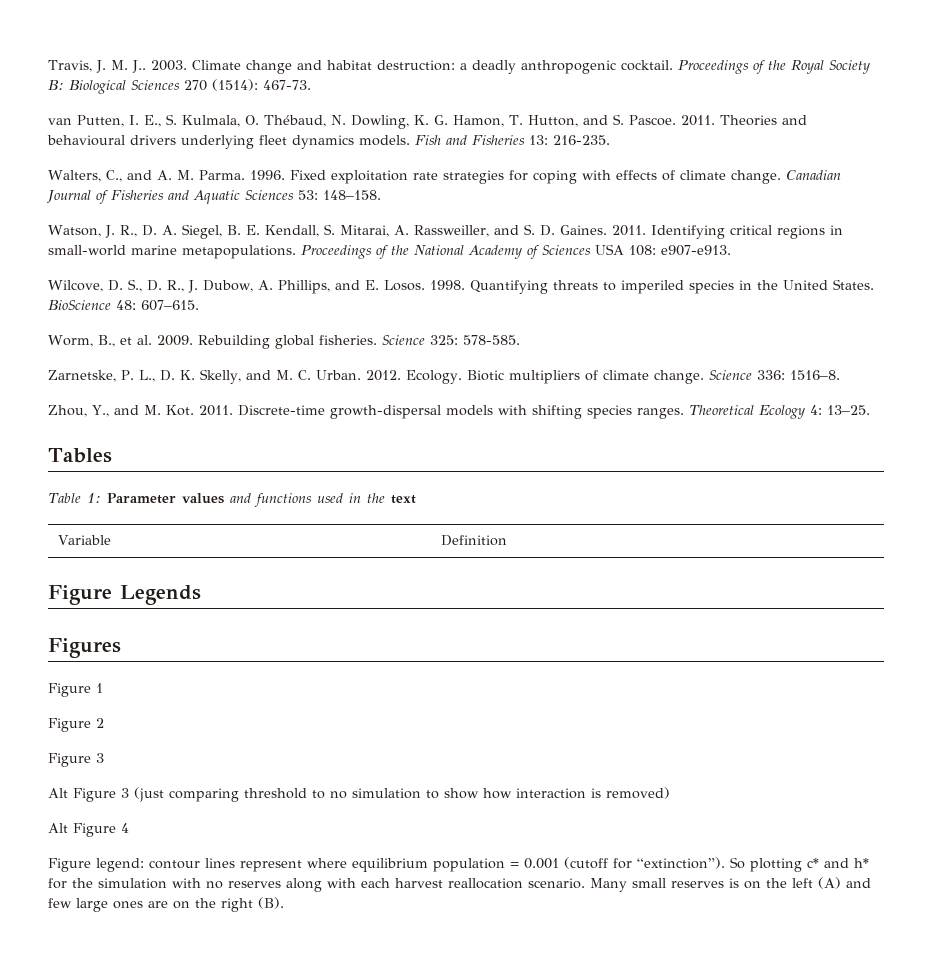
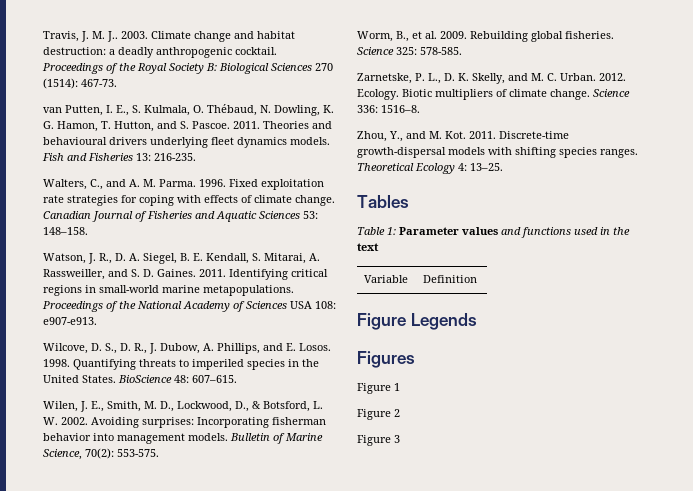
(199, 305) none -> [43,401,323,412] [43,417,326,428] [43,433,323,444] [43,448,159,460] // Wilen, J. E., Smith, M. D., Lockwood, D., & Botsford, L. W. 2002. Avoiding surprises: Incorporating fisherman behavior into management models. Bulletin of Marine Science, 70(2): 553-575.
[48,787,670,802] [48,823,129,837] [48,857,869,872] [48,877,871,892] [48,897,284,912] // Alt Figure 3 (just comparing threshold to no simulation to show how interaction is removed) // Alt Figure 4 // Figure legend: contour lines represent where equilibrium population = 0.001 (cutoff for “extinction”). So plotting c* and h* for the simulation with no reserves along with each harvest reallocation scenario. Many small reserves is on the left (A) and few large ones are on the right (B). -> (400, 439) none

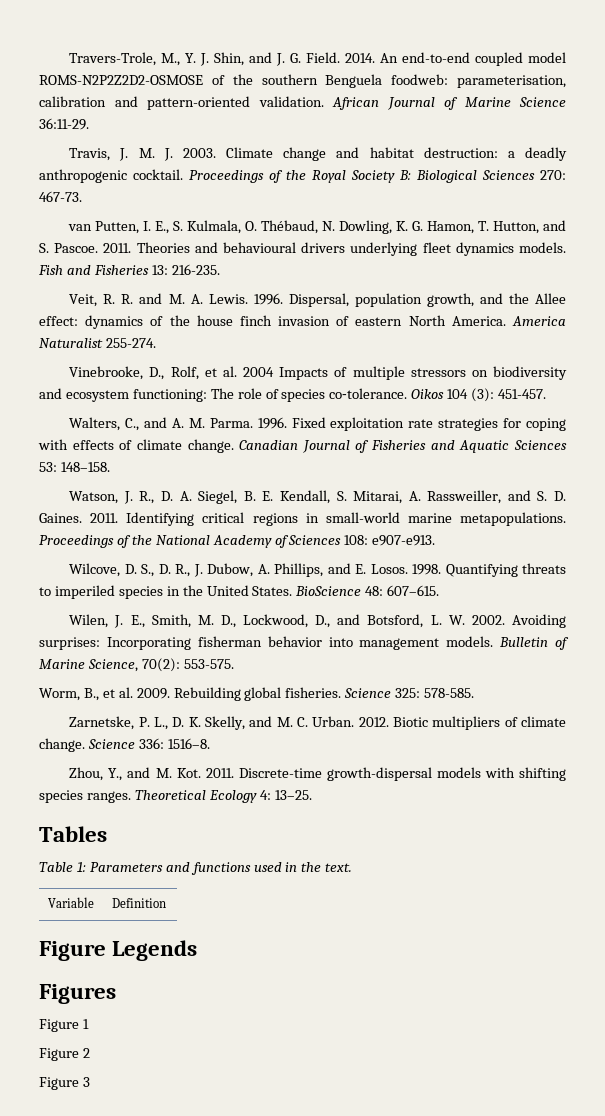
(43, 36) none -> [69,52,566,66] [39,74,566,88] [39,96,566,110] [39,118,89,130] Travers-Trole, M., Y. J. Shin, and J. G. Field. 2014. An end-to-end coupled model ROMS-N2P2Z2D2-OSMOSE of the southern Benguela foodweb: parameterisation, calibration and pattern-oriented validation. African Journal of Marine Science 36:11-29. //
[107,31,118,42] J.. -> [163,148,173,161] J.
[315,63,333,71] [43,78,78,89] 270 (1514): -> [540,170,566,180] 270:
(196, 157) none -> [69,293,566,307] [39,315,566,329] [39,338,156,348] [69,366,568,380] [39,388,547,402] // Veit, R. R. and M. A. Lewis. 1996. Dispersal, population growth, and the Allee effect: dynamics of the house finch invasion of eastern North America. America Naturalist 255-274. // Vinebrooke, D., Rolf, et al. 2004 Impacts of multiple stressors on biodiversity and ecosystem functioning: The role of species co‐tolerance. Oikos 104 (3): 451-457.
[290,301,312,309] USA -> (342, 540) none
[252,401,261,409] & -> [337,614,361,625] and
[357,89,399,100] Ecology. -> (389, 722) none
[399,227,498,235] Parameter values -> [89,862,163,872] Parameters
[357,243,379,251] text -> [325,863,353,872] text.

